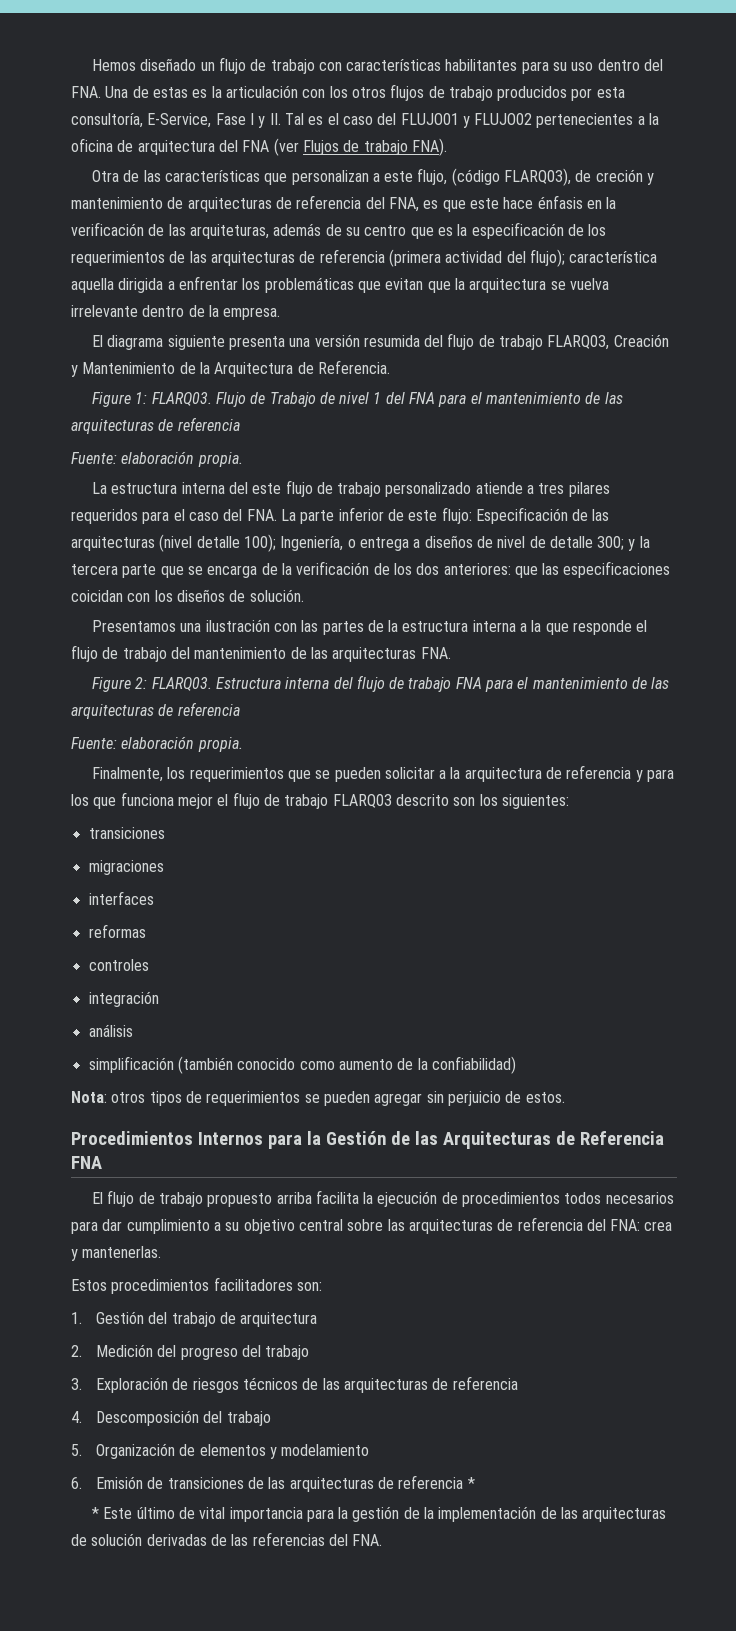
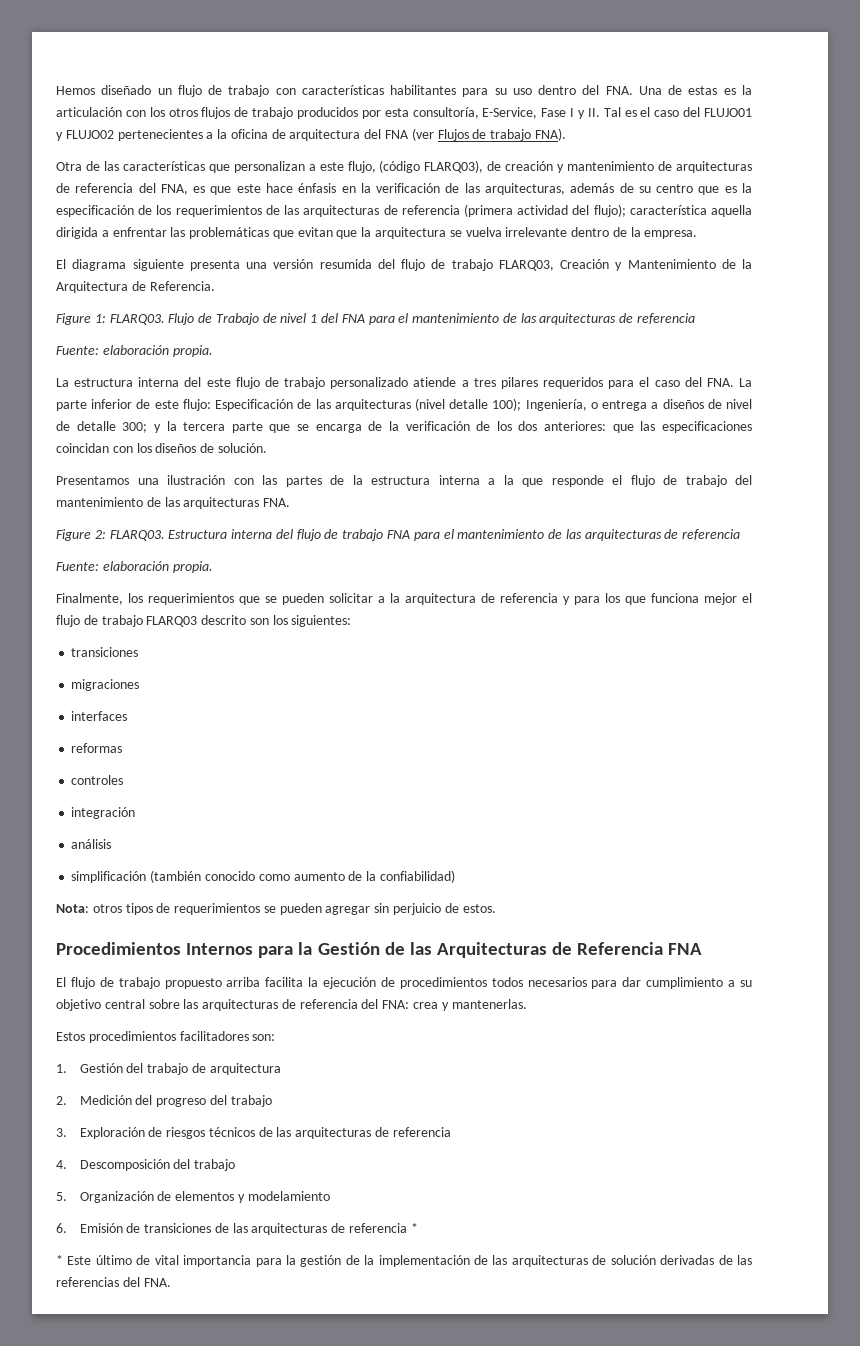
[595,169,643,182] creción -> [505,161,554,171] creación
[189,224,269,239] arquiteturas, -> [484,183,565,195] arquitecturas,
[242,278,261,290] los -> [170,227,186,237] las
[71,590,123,602] coicidan -> [56,443,109,453] coincidan

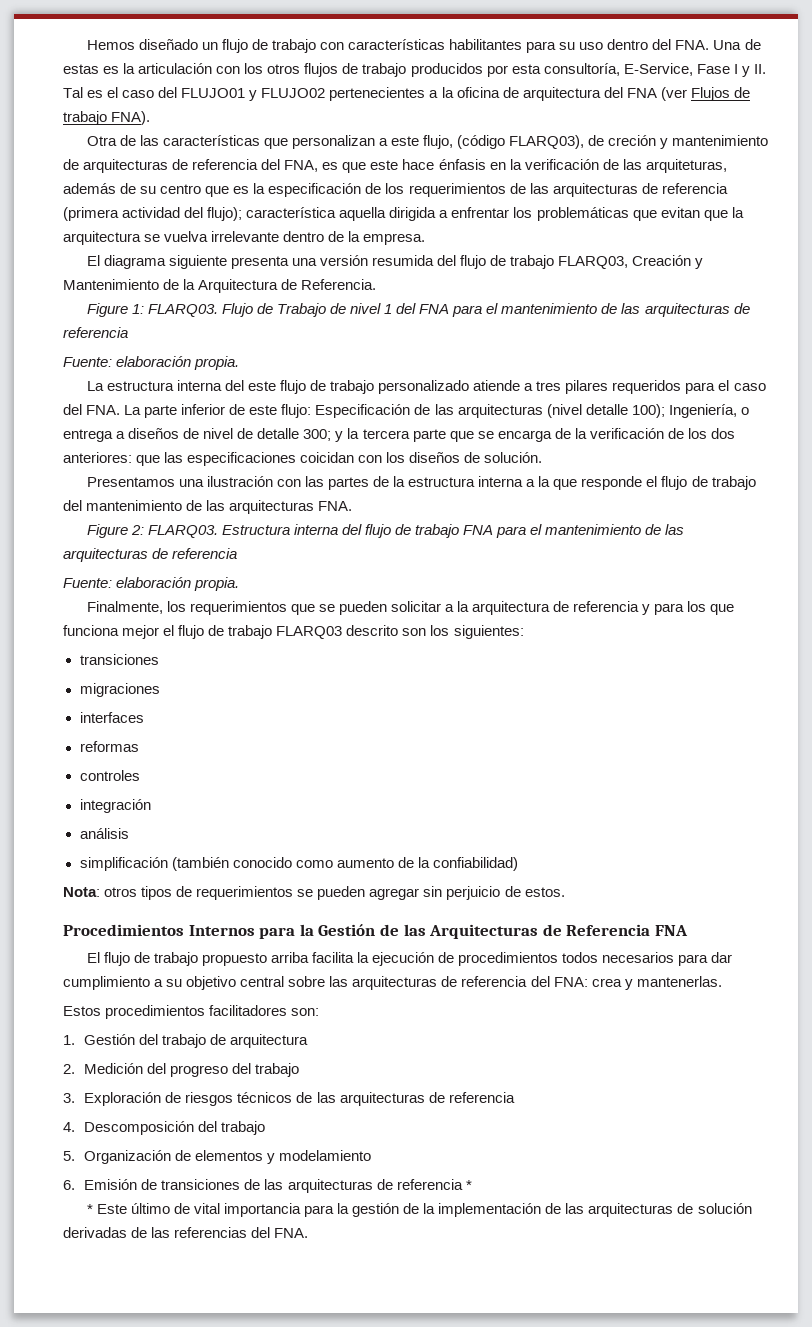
[505,161,554,171] creación -> [608,135,657,146] creción
[484,183,565,195] arquitecturas, -> [645,159,727,173] arquiteturas,
[170,227,186,237] las -> [513,207,533,218] los
[56,443,109,453] coincidan -> [300,452,355,463] coicidan

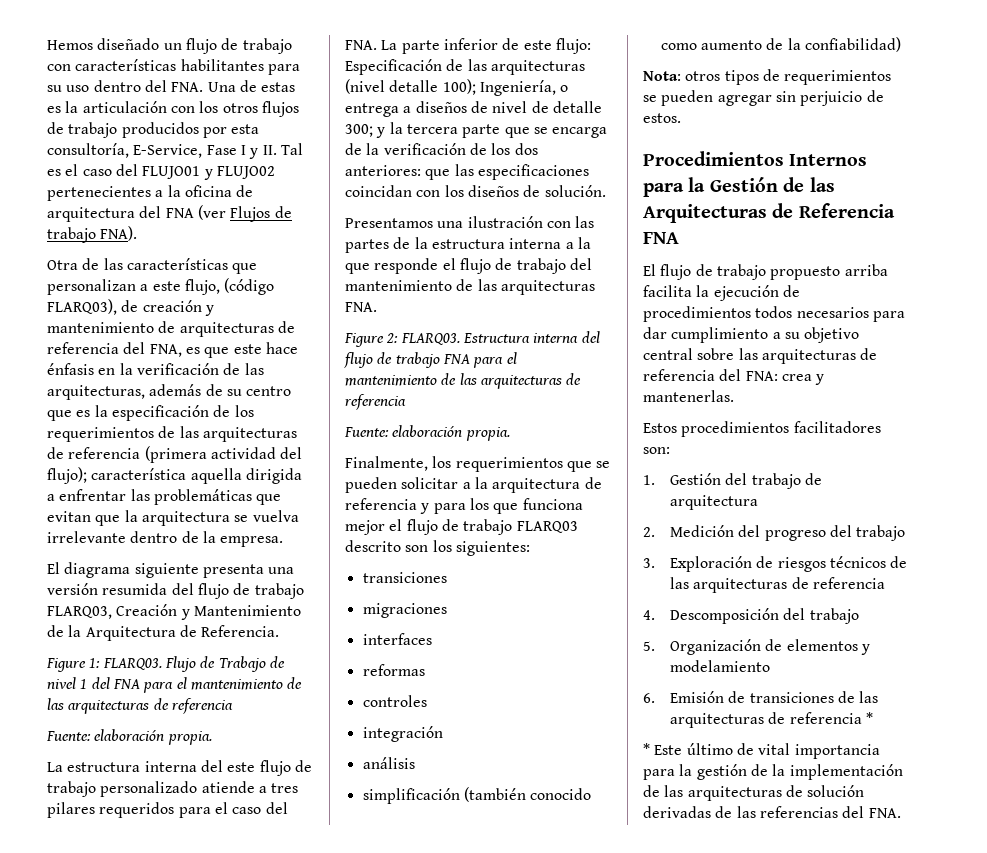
[608,135,657,146] creción -> [142,300,202,312] creación
[645,159,727,173] arquiteturas, -> [47,385,145,400] arquitecturas,
[513,207,533,218] los -> [130,489,150,501] las
[300,452,355,463] coicidan -> [345,185,412,197] coincidan

